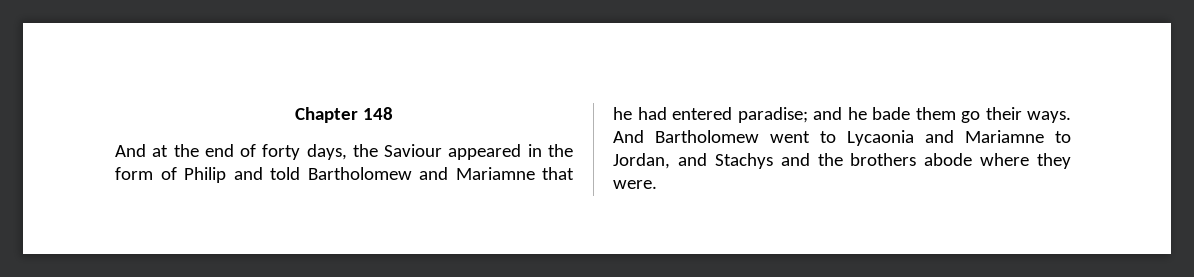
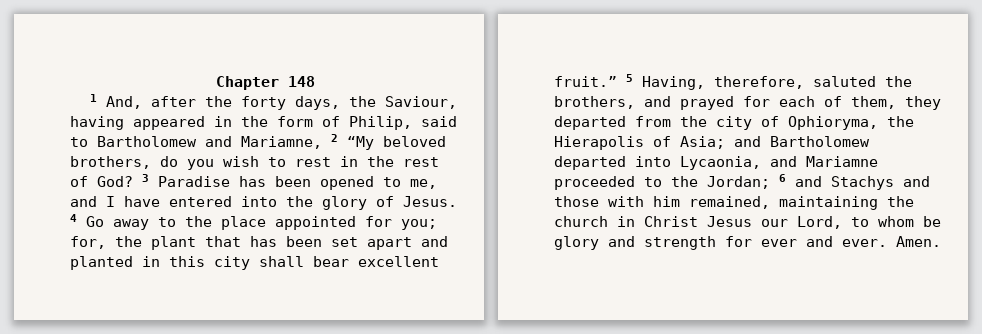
[115,144,257,157] And at the end of -> [89,94,232,109] 1 And, after the
[384,144,443,157] Saviour -> [384,96,457,109] [70,116,124,130] Saviour, having
[184,167,574,183] [613,107,1071,123] [613,130,1071,146] [613,153,1071,169] [613,180,657,189] Philip and told Bartholomew and Mariamne that he had entered paradise; and he bade them go their ways. And Bartholomew went to Lycaonia and Mariamne to Jordan, and Stachys and the brothers abode where they were. -> [349,116,457,130] [70,134,446,150] [70,156,439,170] [70,174,437,190] [70,196,457,210] [70,214,437,230] [70,236,448,250] [70,256,439,270] [554,74,912,90] [554,96,941,110] [554,116,914,130] [554,136,870,150] [554,156,878,170] [554,174,930,190] [554,196,914,210] [554,216,941,229] [554,236,941,250] Philip, said to Bartholomew and Mariamne, 2 “My beloved brothers, do you wish to rest in the rest of God? 3 Paradise has been opened to me, and I have entered into the glory of Jesus. 4 Go away to the place appointed for you; for, the plant that has been set apart and planted in this city shall bear excellent fruit.” 5 Having, therefore, saluted the brothers, and prayed for each of them, they departed from the city of Ophioryma, the Hierapolis of Asia; and Bartholomew departed into Lycaonia, and Mariamne proceeded to the Jordan; 6 and Stachys and those with him remained, maintaining the church in Christ Jesus our Lord, to whom be glory and strength for ever and ever. Amen.

